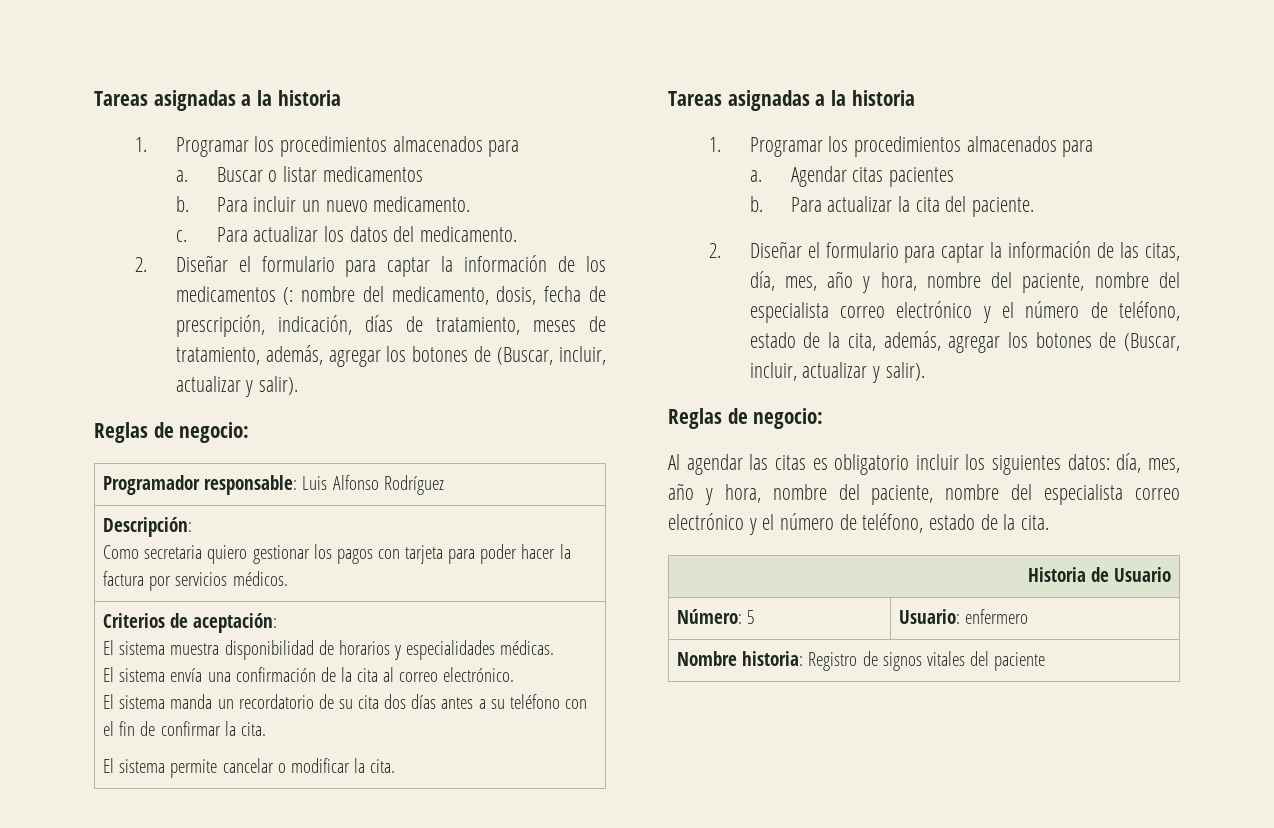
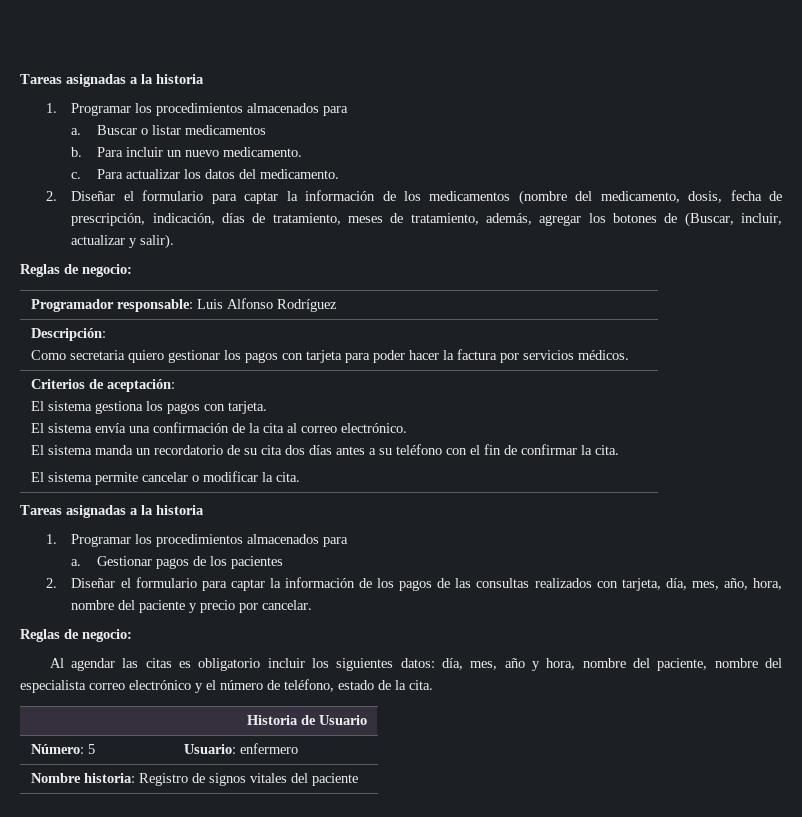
[283,286,356,305] (: nombre -> [518,190,567,205] (nombre
[170,640,555,660] muestra disponibilidad de horarios y especialidades médicas. -> [95,401,268,414] gestiona los pagos con tarjeta.
[790,166,954,187] [749,196,1034,217] [708,241,1180,263] [749,271,1180,293] [749,301,1180,323] [749,331,1180,353] [749,362,925,383] Agendar citas pacientes // b. Para actualizar la cita del paciente. // 2. Diseñar el formulario para captar la información de las citas, día, mes, año y hora, nombre del paciente, nombre del especialista correo electrónico y el número de teléfono, estado de la cita, además, agregar los botones de (Buscar, incluir, actualizar y salir). -> [97,556,284,569] [45,577,782,591] [71,600,313,613] Gestionar pagos de los pacientes // 2. Diseñar el formulario para captar la información de los pagos de las consultas realizados con tarjeta, día, mes, año, hora, nombre del paciente y precio por cancelar.

